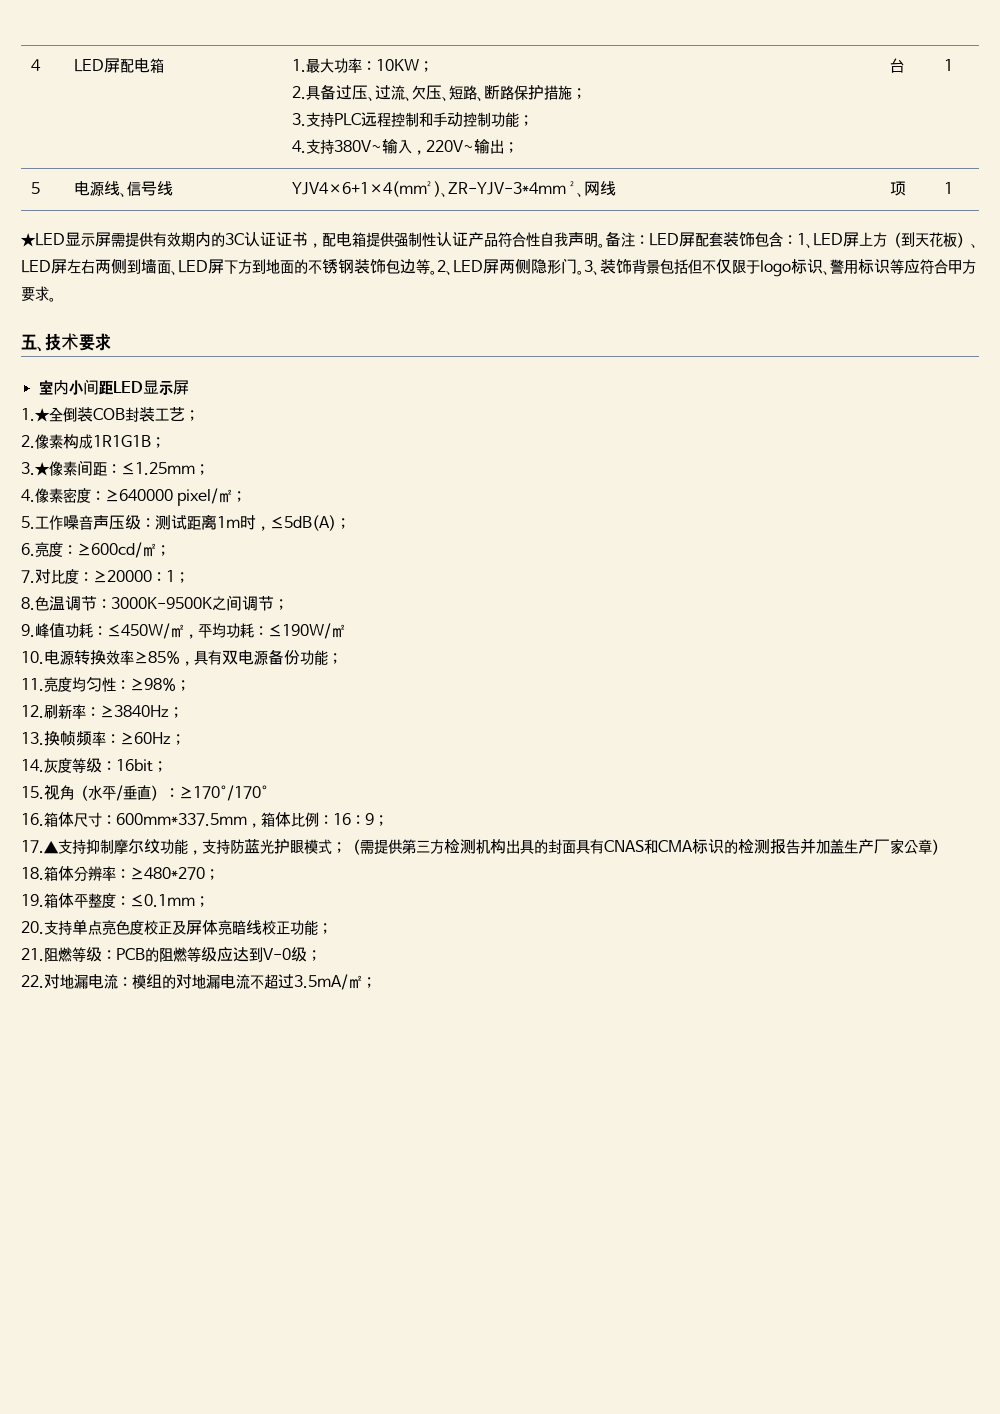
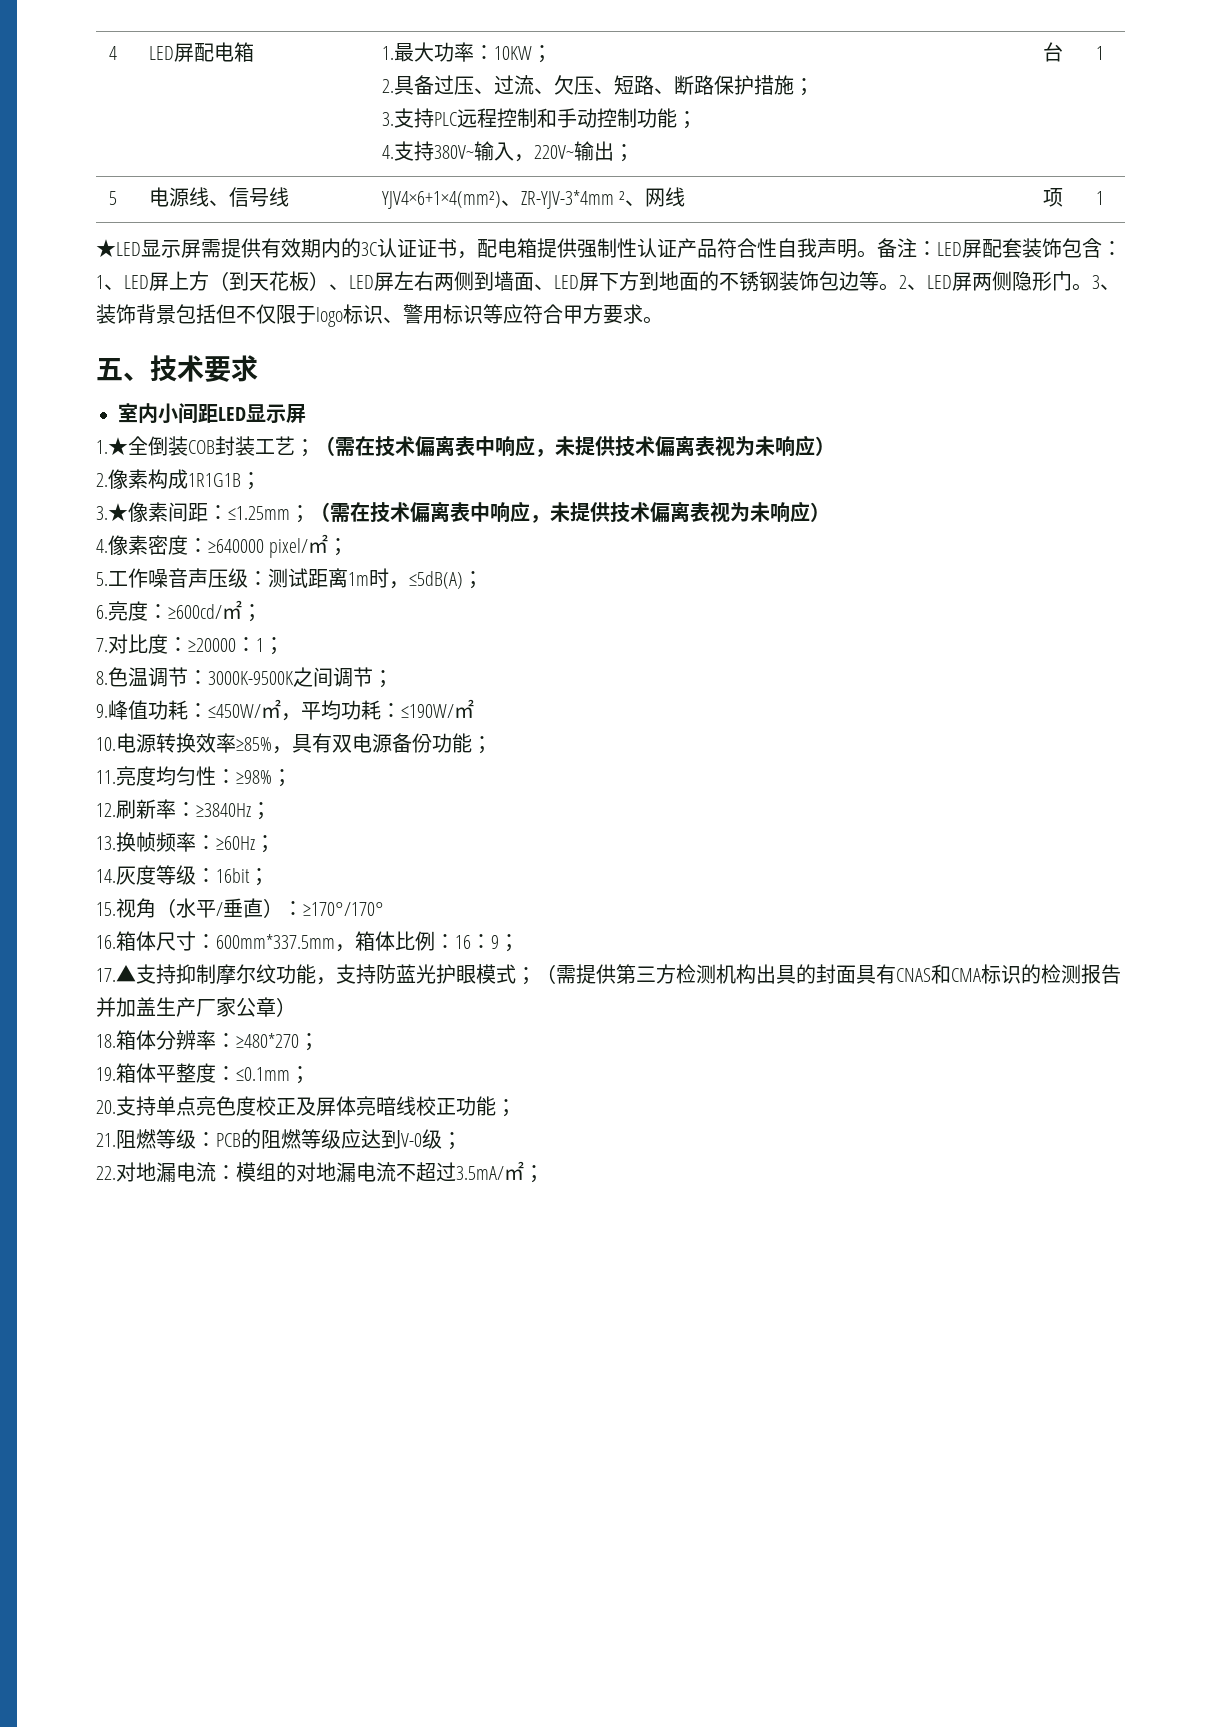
(199, 415) none -> [315,435,835,457] （需在技术偏离表中响应，未提供技术偏离表视为未响应）
(209, 469) none -> [310,501,830,523] （需在技术偏离表中响应，未提供技术偏离表视为未响应）

